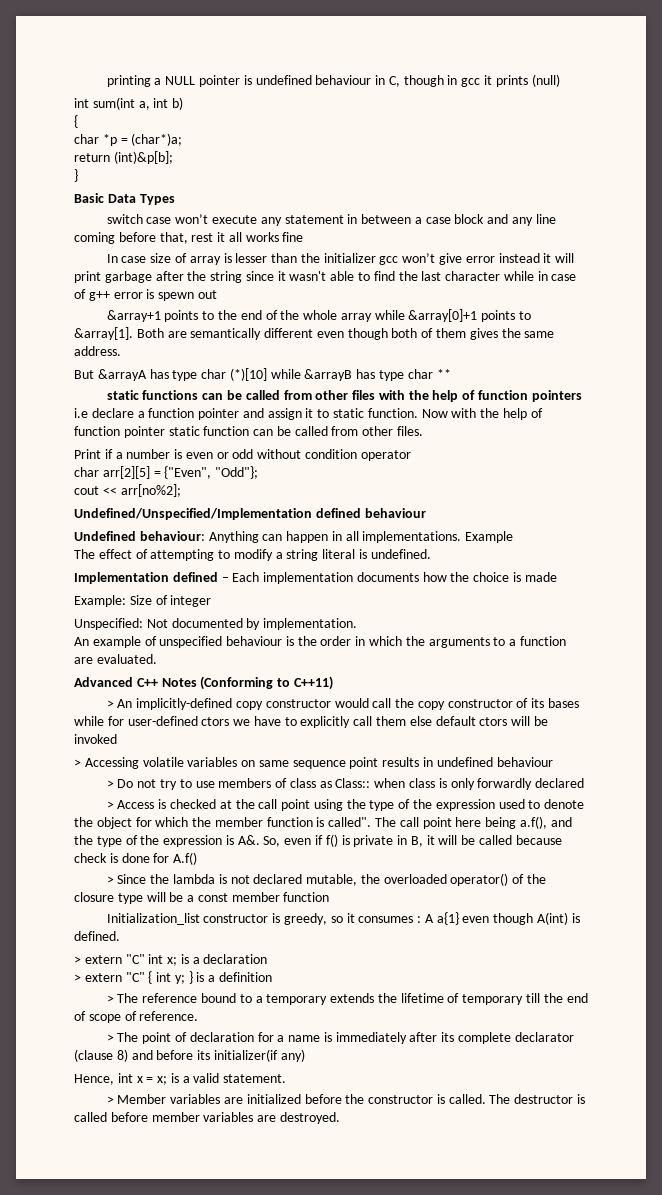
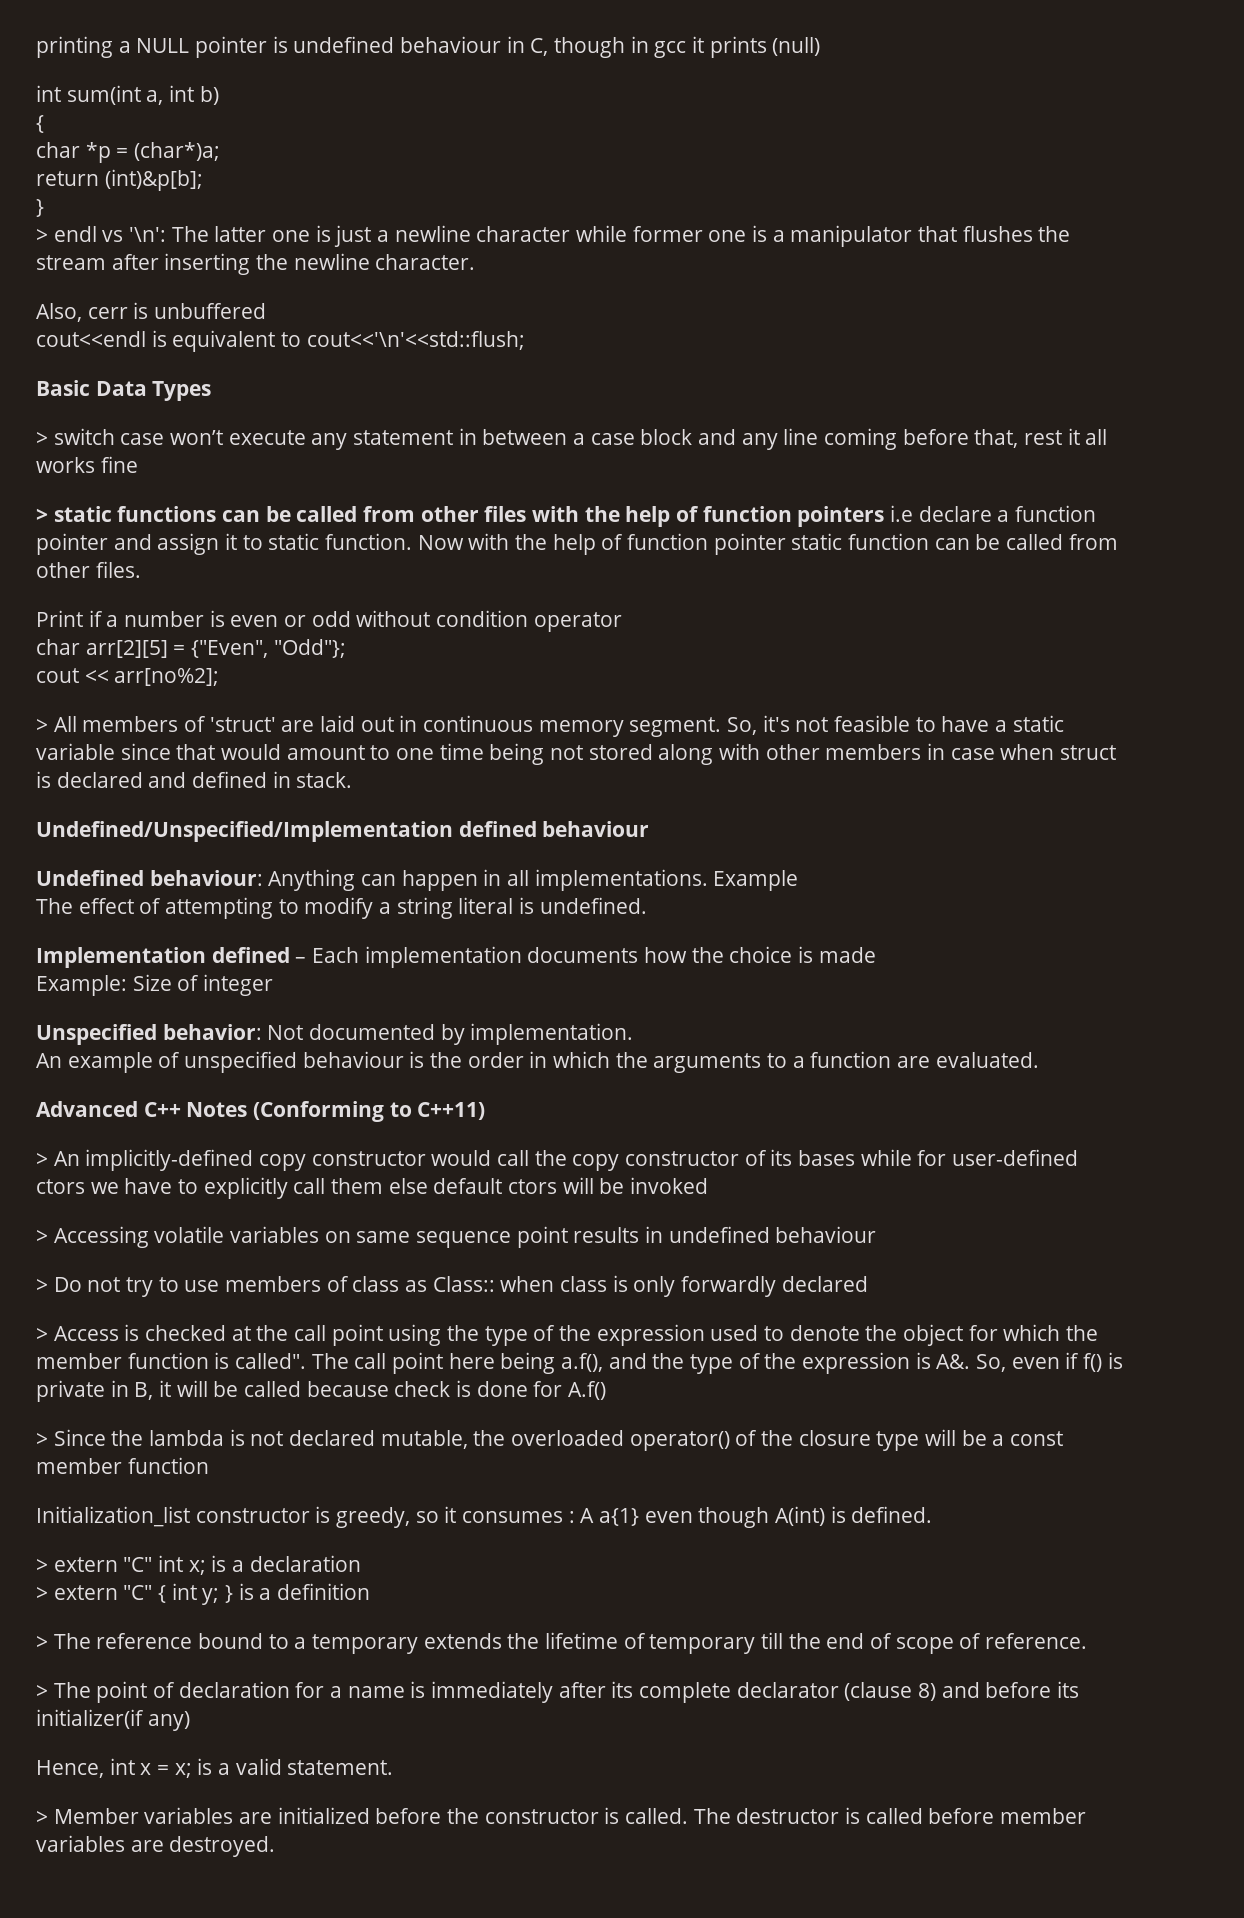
(78, 175) none -> [36,225,1071,247] [36,253,476,275] [36,302,267,322] [36,330,525,352] // > endl vs '\n': The latter one is just a newline character while former one is a manipulator that flushes the stream after inserting the newline character. // Also, cerr is unbuffered // cout<<endl is equivalent to cout<<'\n'<<std::flush;
(175, 199) none -> [36,432,48,445] >
[106,253,575,265] [74,271,577,283] [74,289,217,301] [106,309,531,322] [74,327,555,340] [74,346,121,356] [74,368,451,381] In case size of array is lesser than the initializer gcc won’t give error instead it will print garbage after the string since it wasn't able to find the last character while in case of g++ error is spewn out // &array+1 points to the end of the whole array while &array[0]+1 points to &array[1]. Both are semantically different even though both of them gives the same address. // But &arrayA has type char (*)[10] while &arrayB has type char ** // -> [36,508,48,522] >
(181, 490) none -> [36,715,1064,737] [36,743,1117,765] [36,771,353,788] // > All members of 'struct' are laid out in continuous memory segment. So, it's not feasible to have a static variable since that would amount to one time being not stored along with other members in case when struct is declared and defined in stack.
[74,618,143,630] Unspecified: -> [36,1024,262,1045] Unspecified behavior:

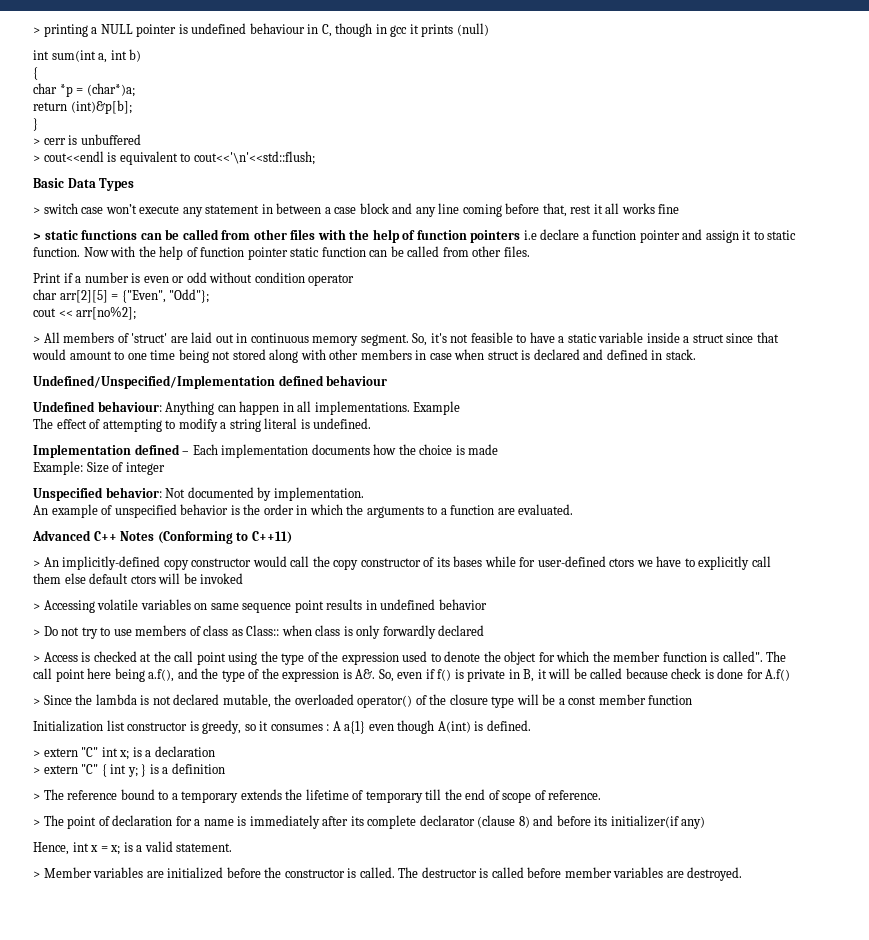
(36, 47) none -> [33,27,40,34] >
[53,225,1071,247] [36,253,476,275] [36,303,82,322] endl vs '\n': The latter one is just a newline character while former one is a manipulator that flushes the stream after inserting the newline character. // Also, -> (40, 141) none
(267, 311) none -> [33,155,40,162] >
(115, 751) none -> [646,332,724,343] inside a struct
[302,1051,404,1068] behaviour -> [180,504,229,515] behavior
[775,1226,877,1243] behaviour -> [438,599,487,610] behavior
[36,1506,190,1527] Initialization_list -> [33,720,125,732] Initialization list

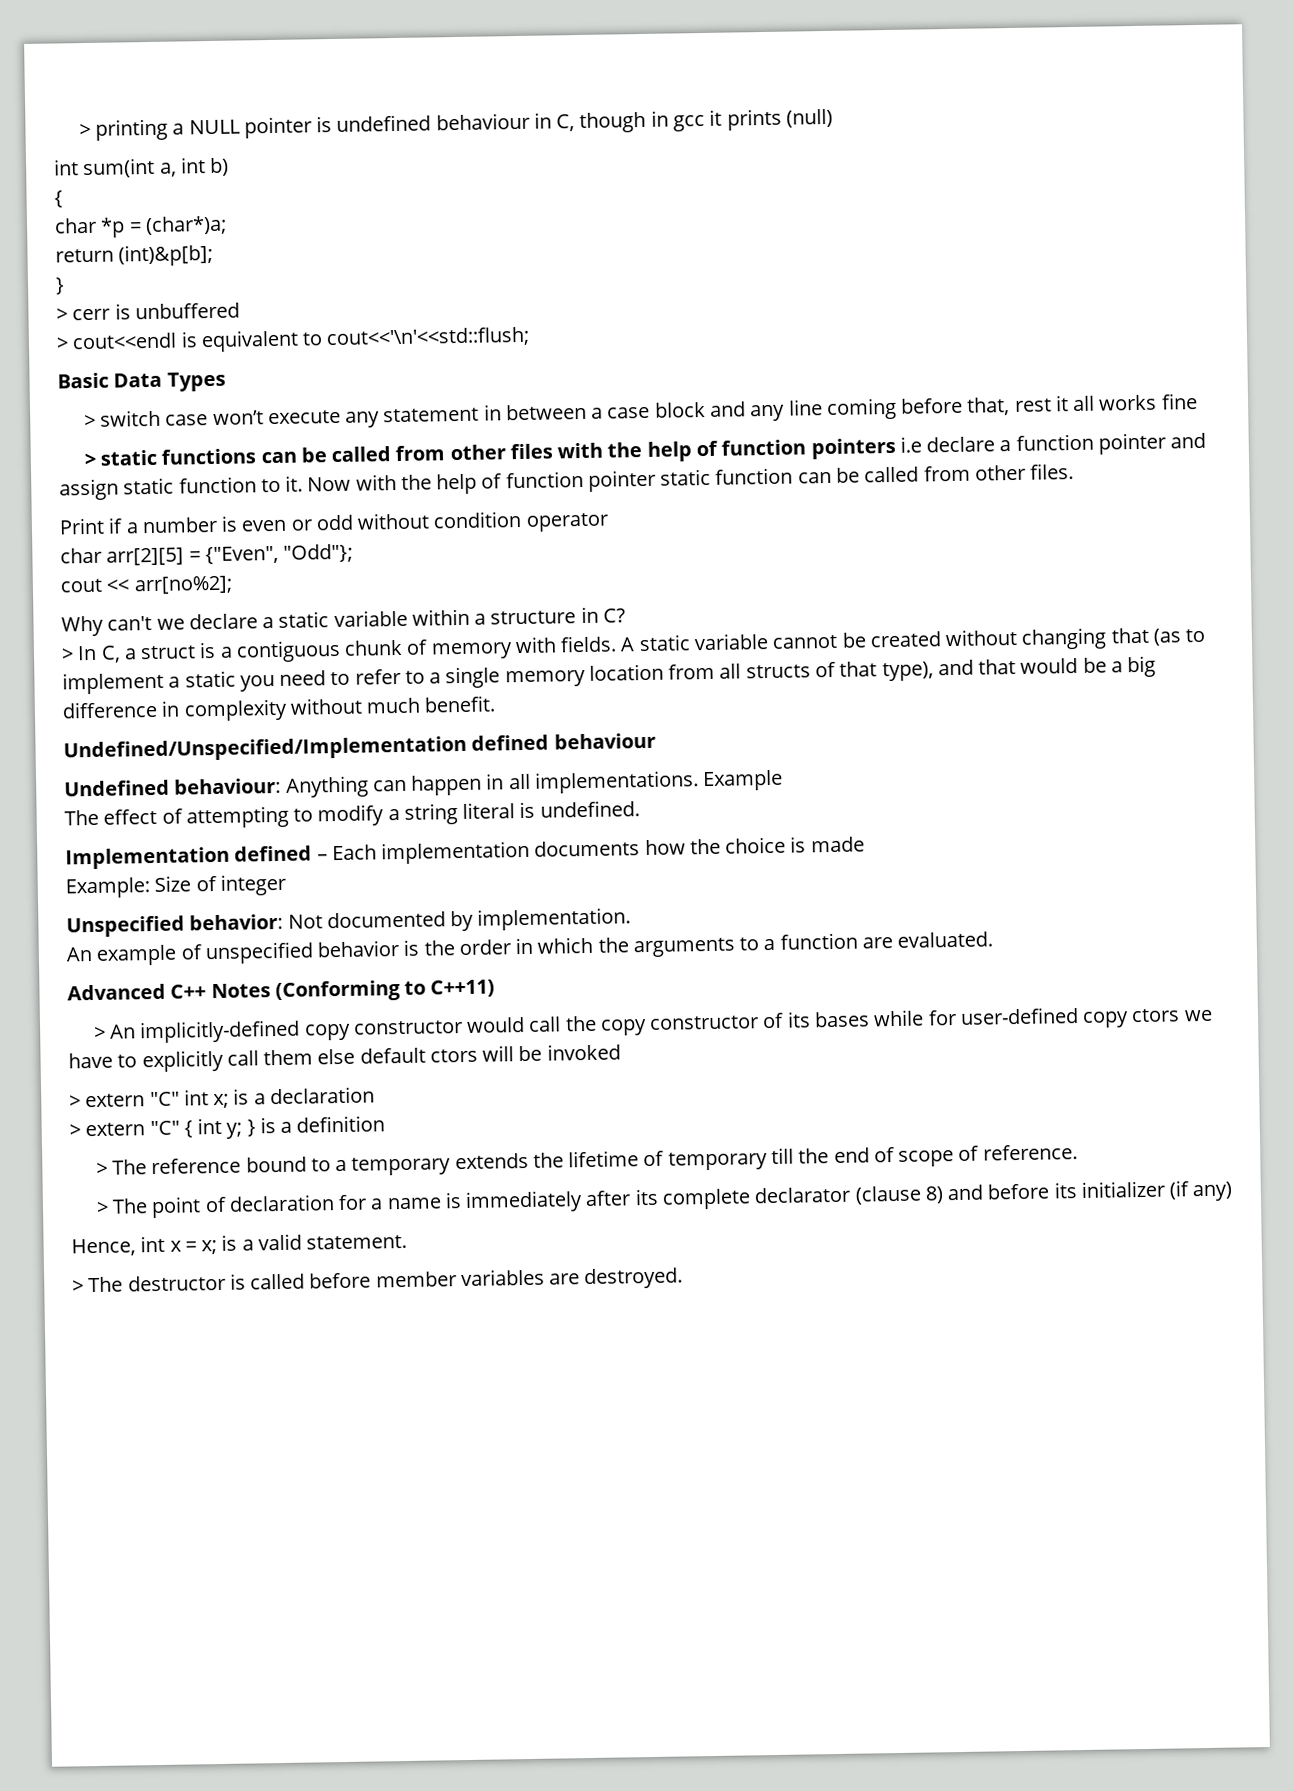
[742,230,797,240] [33,247,80,257] it to static function. -> [123,475,304,495] static function to it.
[33,332,779,346] [32,349,696,363] > All members of 'struct' are laid out in continuous memory segment. So, it's not feasible to have a static variable inside a struct since that would amount to one time being not stored along with other members in case when struct is declared and defined in stack. -> [61,606,626,637] [61,627,1206,663] [62,655,1157,695] [62,695,496,722] Why can't we declare a static variable within a structure in C? // > In C, a struct is a contiguous chunk of memory with fields. A static variable cannot be created without changing that (as to implement a static you need to refer to a single memory location from all structs of that type), and that would be a big difference in complexity without much benefit.
(606, 561) none -> [1082,1011,1130,1028] copy
[33,599,487,613] [33,625,485,639] [33,651,787,665] [33,668,791,682] [33,694,693,708] [33,720,531,734] // > Accessing volatile variables on same sequence point results in undefined behavior // > Do not try to use members of class as Class:: when class is only forwardly declared // > Access is checked at the call point using the type of the expression used to denote the object for which the member function is called". The call point here being a.f(), and the type of the expression is A&. So, even if f() is private in B, it will be called because check is done for A.f() // > Since the lambda is not declared mutable, the overloaded operator() of the closure type will be a const member function // Initialization list constructor is greedy, so it consumes : A a{1} even though A(int) is defined. -> (621, 1052) none
[610,815,679,828] initializer(if -> [1080,1180,1191,1200] initializer (if
[43,867,395,879] Member variables are initialized before the constructor is called. -> (84, 1286) none

